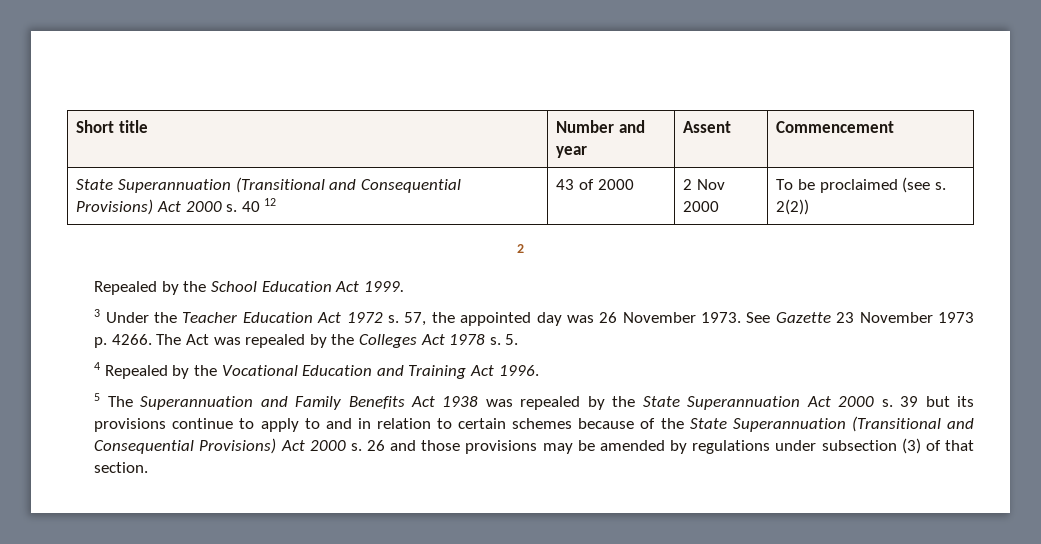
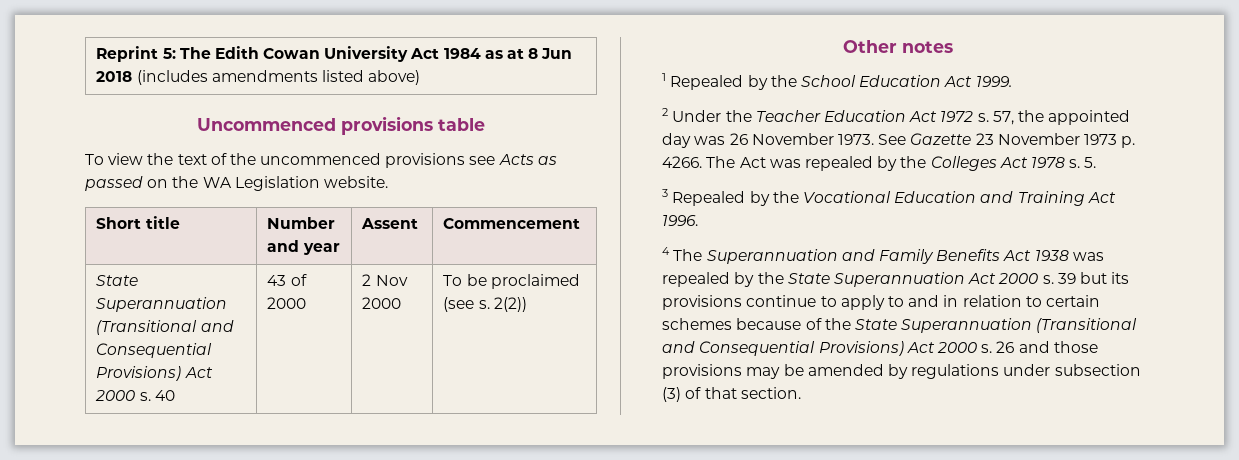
(76, 126) none -> [96,46,573,62] [96,70,421,85] [197,116,485,135] [85,153,557,168] [85,176,388,191] Reprint 5: The Edith Cowan University Act 1984 as at 8 Jun 2018 (includes amendments listed above) // Uncommenced provisions table // To view the text of the uncommenced provisions see Acts as passed on the WA Legislation website. //
[264,198,277,206] 12 -> (175, 395) none
[517,244,524,253] 2 // -> [843,40,953,53] [662,73,667,81] Other notes // 1
[94,309,101,317] 3 -> [662,108,669,116] 2
[94,362,101,370] 4 -> [662,189,669,197] 3
[94,393,101,401] 5 -> [662,247,671,255] 4

